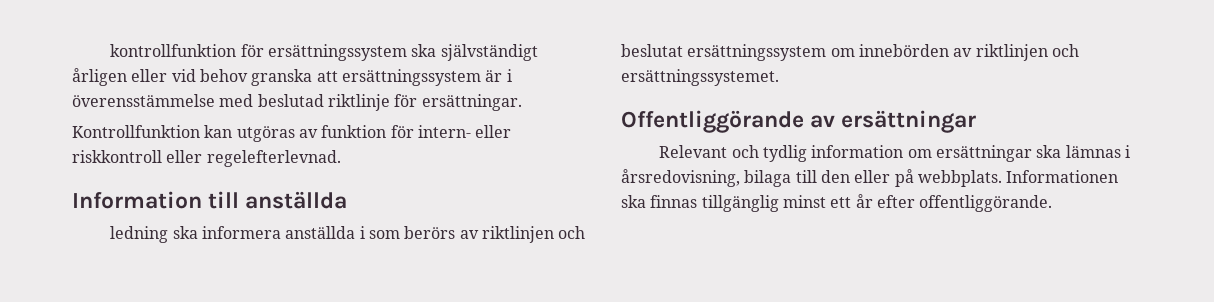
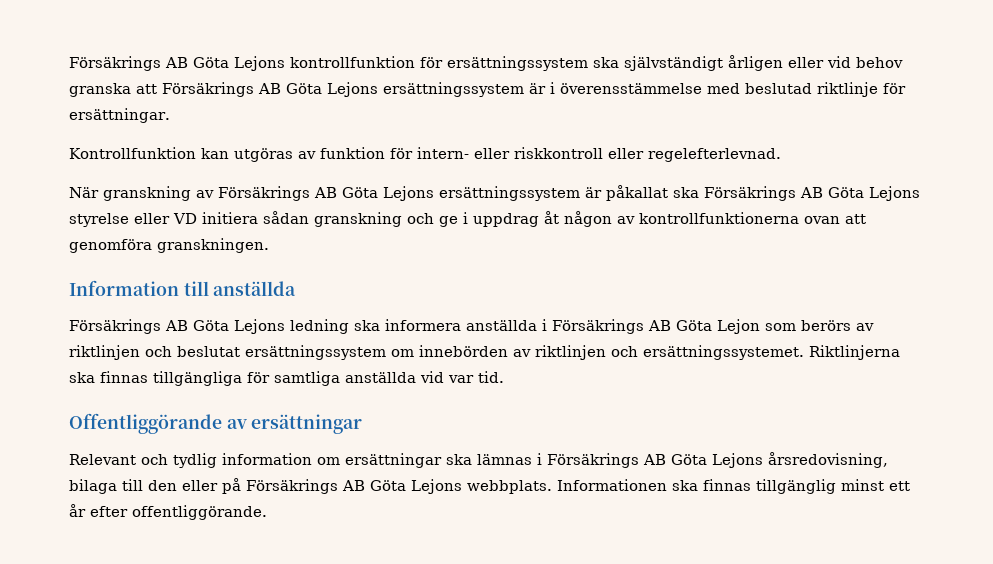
(110, 50) none -> [69,56,285,71] Försäkrings AB Göta Lejons
(338, 76) none -> [162,82,378,97] Försäkrings AB Göta Lejons
(341, 158) none -> [69,185,920,201] [69,211,866,227] [69,238,269,253] // När granskning av Försäkrings AB Göta Lejons ersättningssystem är påkallat ska Försäkrings AB Göta Lejons styrelse eller VD initiera sådan granskning och ge i uppdrag åt någon av kontrollfunktionerna ovan att genomföra granskningen.
(348, 200) none -> [69,319,285,334] Försäkrings AB Göta Lejons
(365, 232) none -> [552,319,760,334] Försäkrings AB Göta Lejon
(779, 77) none -> [809,345,900,360] [69,371,504,386] Riktlinjerna ska finnas tillgängliga för samtliga anställda vid var tid.
(1130, 151) none -> [547,453,763,468] Försäkrings AB Göta Lejons
(914, 178) none -> [246,479,462,494] Försäkrings AB Göta Lejons

